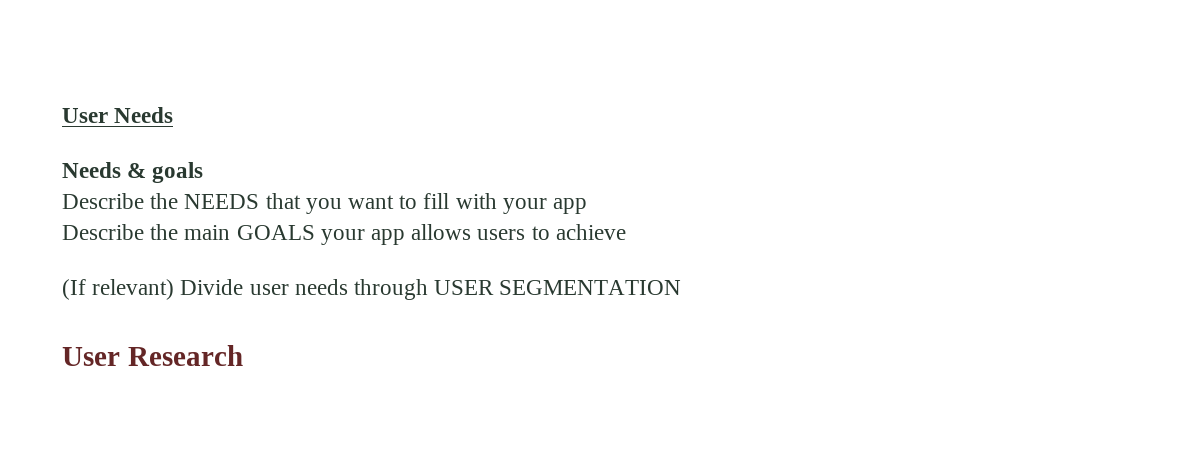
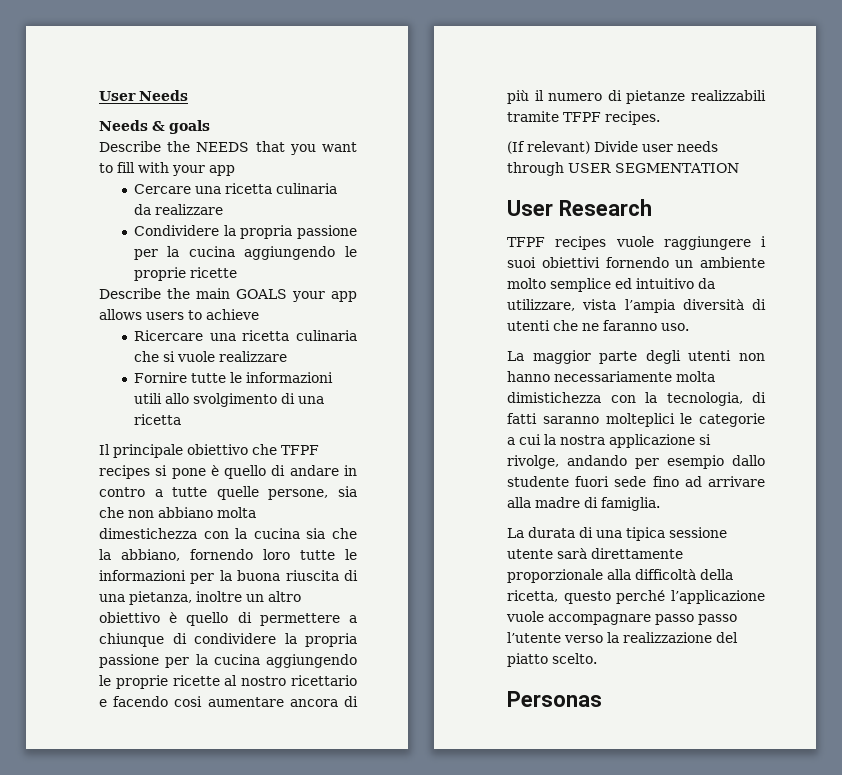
(588, 206) none -> [133,183,337,194] [133,204,223,215] [133,225,357,239] [133,246,357,260] [133,267,237,281] // Cercare una ricetta culinaria da realizzare // Condividere la propria passione per la cucina aggiungendo le proprie ricette
(626, 232) none -> [133,330,357,341] [133,351,287,362] [133,372,333,383] [133,393,324,407] [133,414,181,425] [99,444,319,458] [99,465,357,479] [99,486,357,500] [99,507,256,518] [99,528,357,539] [99,549,357,561] [99,570,358,584] [99,591,301,605] [99,612,357,626] [99,633,357,647] [99,654,357,668] [99,675,357,689] [99,696,358,707] [507,90,766,104] [507,111,660,125] // Ricercare una ricetta culinaria che si vuole realizzare // Fornire tutte le informazioni utili allo svolgimento di una ricetta // Il principale obiettivo che TFPF recipes si pone è quello di andare in contro a tutte quelle persone, sia che non abbiano molta dimestichezza con la cucina sia che la abbiano, fornendo loro tutte le informazioni per la buona riuscita di una pietanza, inoltre un altro obiettivo è quello di permettere a chiunque di condividere la propria passione per la cucina aggiungendo le proprie ricette al nostro ricettario e facendo cosi aumentare ancora di più il numero di pietanze realizzabili tramite TFPF recipes.
(243, 355) none -> [507,236,766,250] [507,257,765,268] [507,278,715,292] [507,299,766,313] [507,320,689,331] [507,350,765,364] [507,371,715,382] [507,392,766,406] [507,413,765,427] [507,434,711,448] [507,455,765,469] [507,476,765,487] [507,497,660,511] [507,527,727,541] [507,548,683,559] [507,569,733,583] [507,590,765,604] [506,611,737,625] [507,632,738,643] [507,653,597,667] [507,691,602,707] // TFPF recipes vuole raggiungere i suoi obiettivi fornendo un ambiente molto semplice ed intuitivo da utilizzare, vista l’ampia diversità di utenti che ne faranno uso. // La maggior parte degli utenti non hanno necessariamente molta dimistichezza con la tecnologia, di fatti saranno molteplici le categorie a cui la nostra applicazione si rivolge, andando per esempio dallo studente fuori sede fino ad arrivare alla madre di famiglia. // La durata di una tipica sessione utente sarà direttamente proporzionale alla difficoltà della ricetta, questo perché l’applicazione vuole accompagnare passo passo l’utente verso la realizzazione del piatto scelto. // Personas

